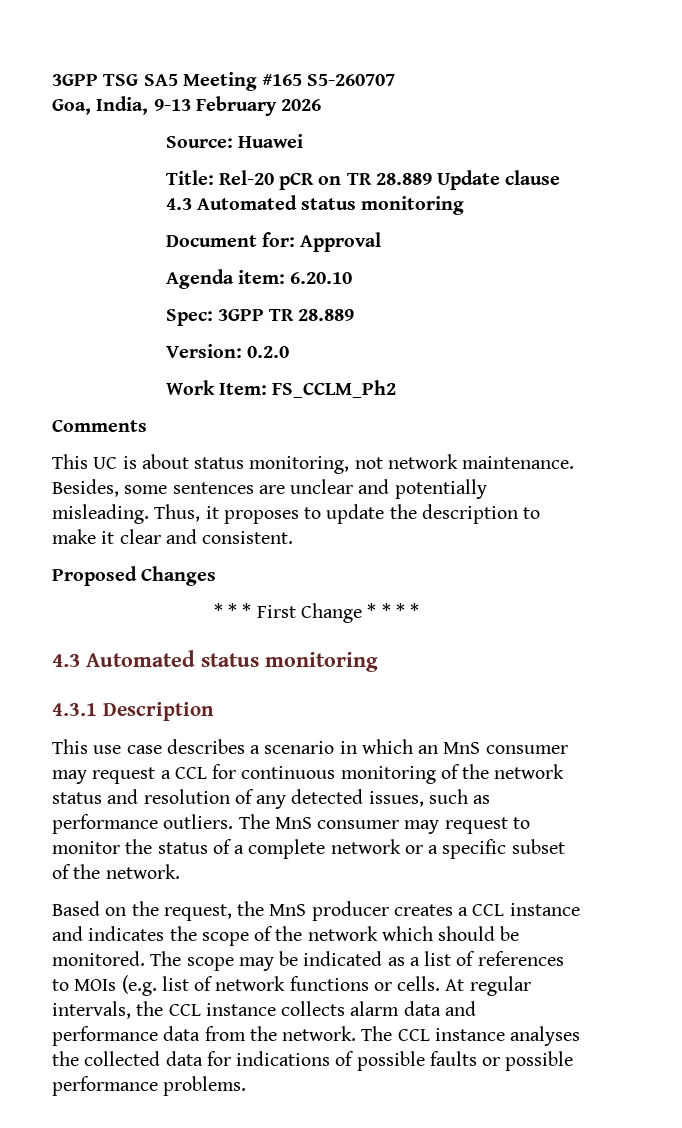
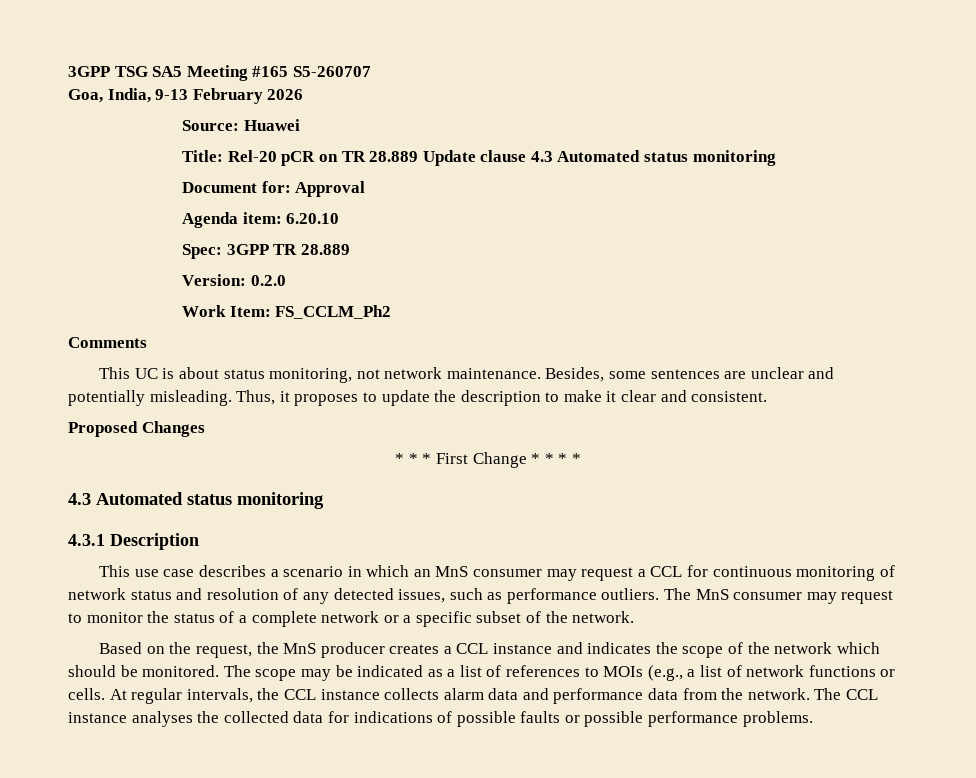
[462,764,490,779] the -> (895, 571) none
[121,975,157,996] (e.g. -> [647,665,696,681] (e.g., a

